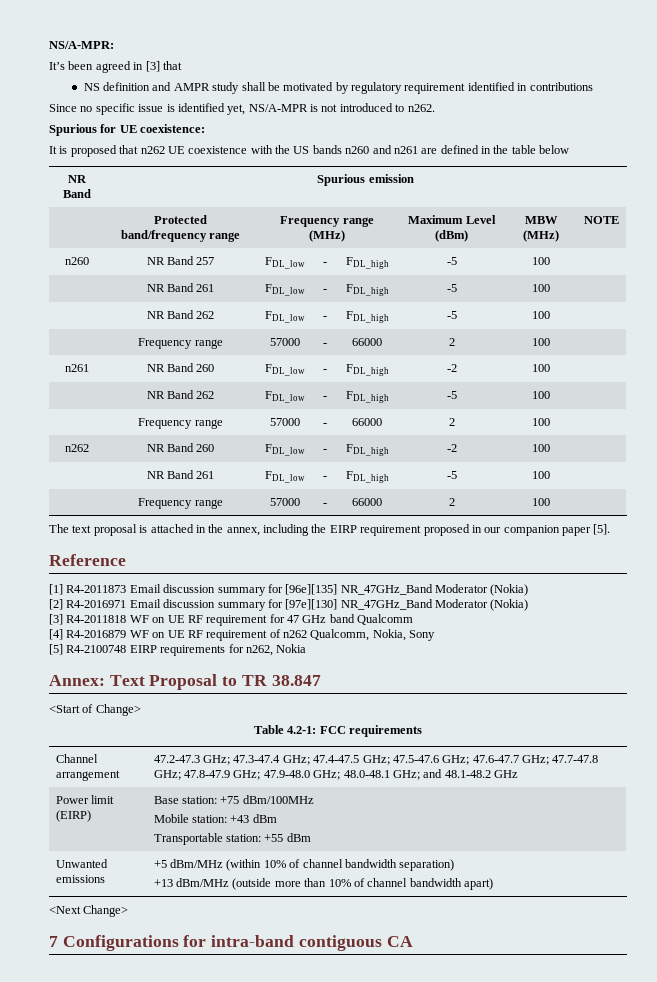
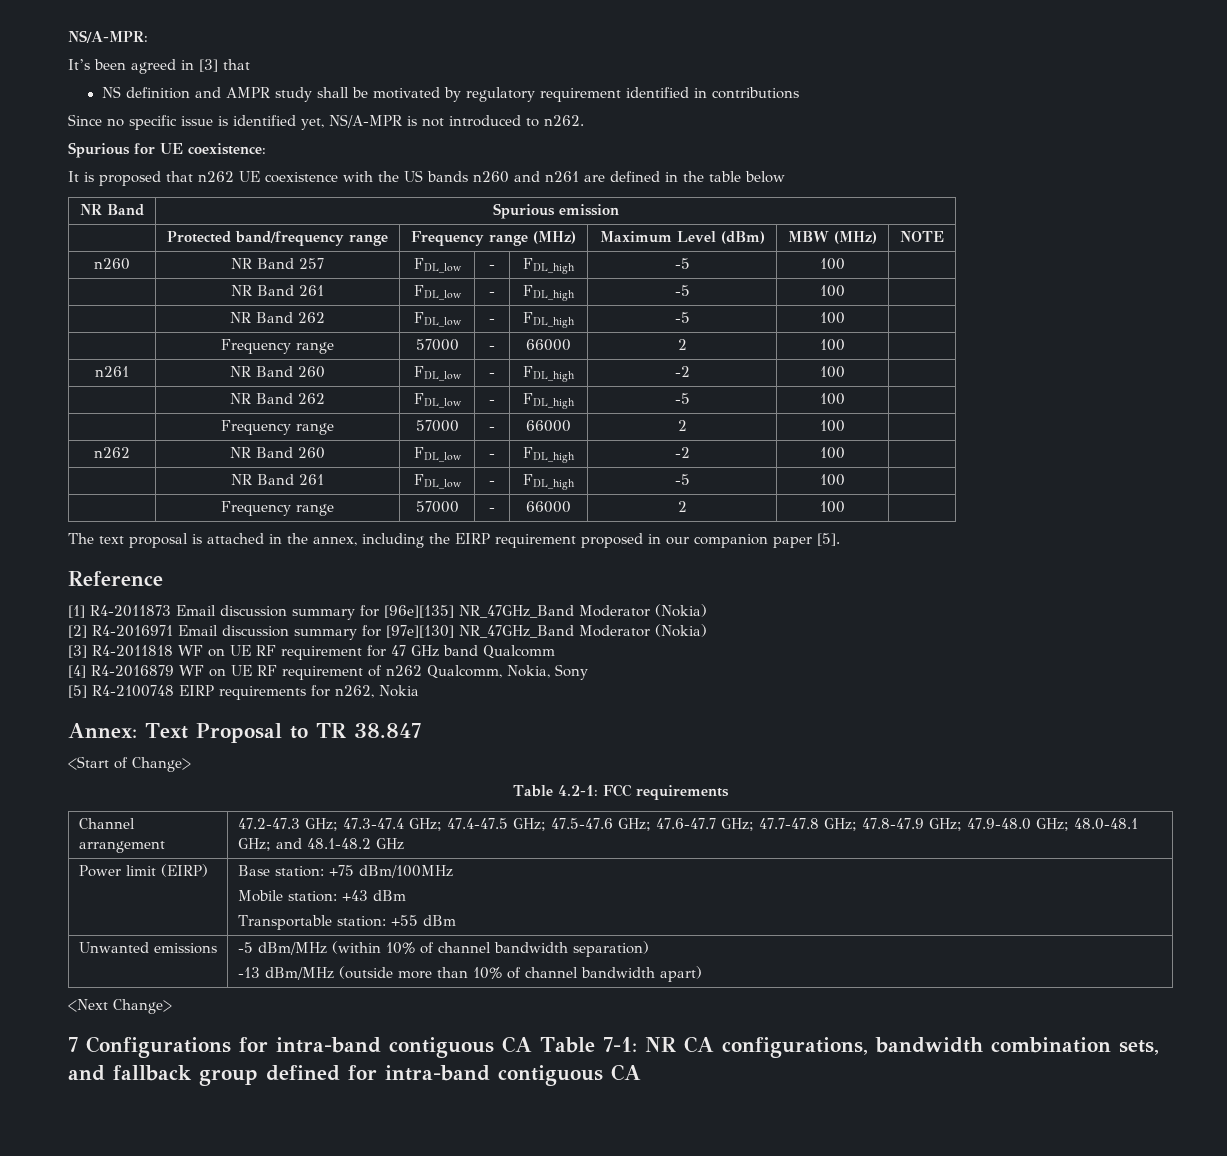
[153,860,167,868] +5 -> [237,942,253,953] -5
[153,879,173,887] +13 -> [237,967,260,978] -13
(413, 941) none -> [540,1036,1159,1058] [68,1064,641,1086] Table 7-1: NR CA configurations, bandwidth combination sets, and fallback group defined for intra-band contiguous CA

